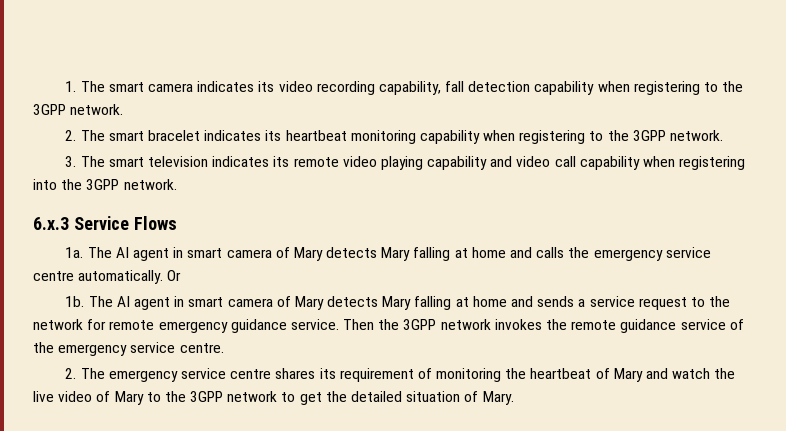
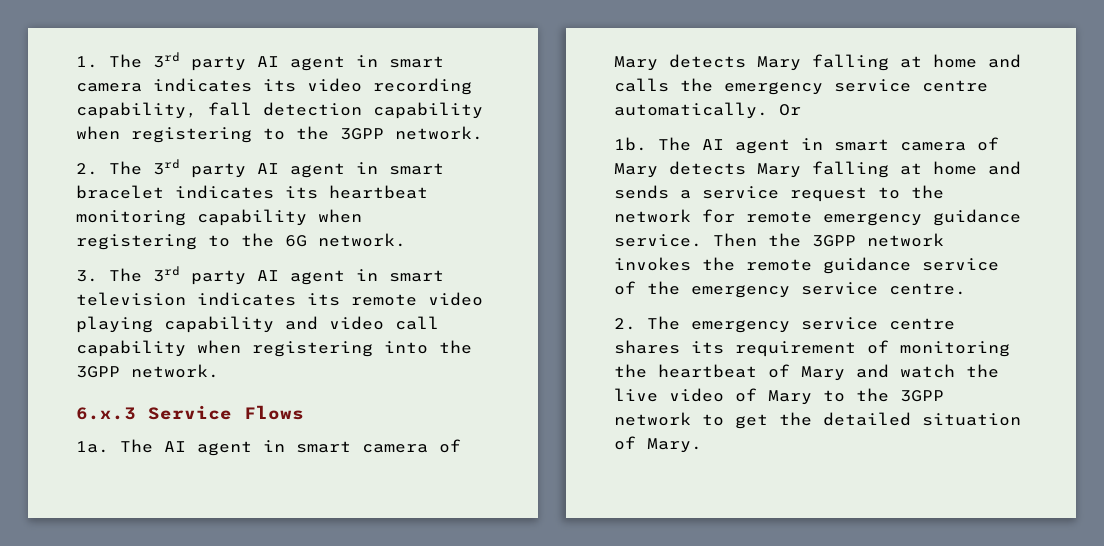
(105, 86) none -> [153,52,378,71] 3rd party AI agent in
(105, 135) none -> [153,159,378,178] 3rd party AI agent in
[632,130,666,141] 3GPP -> [285,235,307,247] 6G
(105, 161) none -> [153,266,378,285] 3rd party AI agent in

